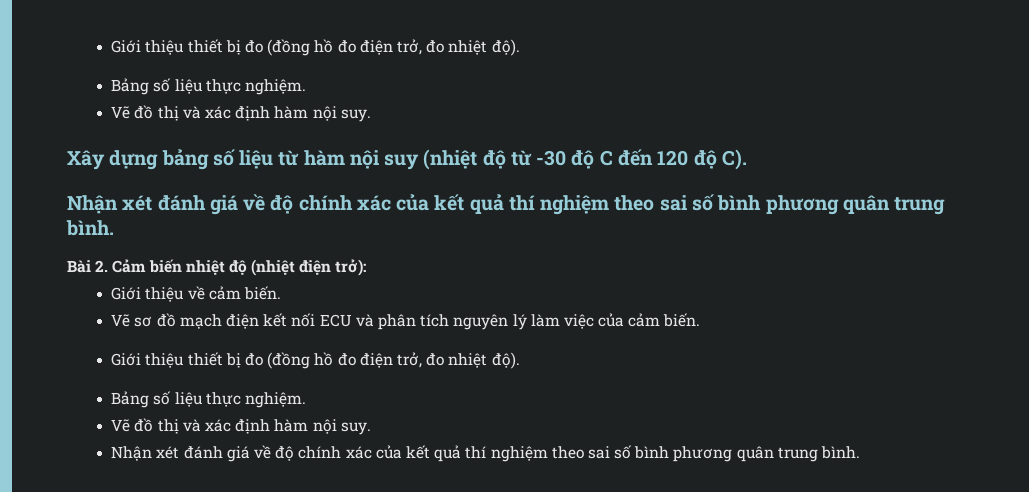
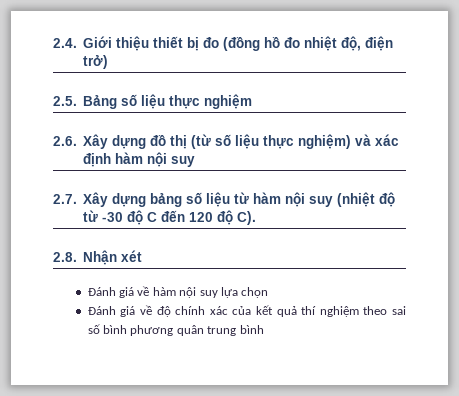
[111,39,520,56] [111,78,307,95] [111,105,371,122] Giới thiệu thiết bị đo (đồng hồ đo điện trở, đo nhiệt độ). // Bảng số liệu thực nghiệm. // Vẽ đồ thị và xác định hàm nội suy. // -> [53,36,394,51] [83,55,109,69] [53,94,253,109] [53,134,400,149] [83,152,196,167] [53,194,77,204] 2.4. Giới thiệu thiết bị đo (đồng hồ đo nhiệt độ, điện trở) // 2.5. Bảng số liệu thực nghiệm // 2.6. Xây dựng đồ thị (từ số liệu thực nghiệm) và xác định hàm nội suy // 2.7.
[67,195,206,214] Nhận xét đánh -> [53,250,143,265] [87,286,269,298] [87,306,116,315] 2.8. Nhận xét // Đánh giá về hàm nội suy lựa chọn // Đánh
[66,220,114,236] [67,259,367,276] [111,286,282,302] [111,313,701,330] [111,352,520,369] [111,391,307,408] [111,418,371,435] [111,445,860,462] bình. // Bài 2. Cảm biến nhiệt độ (nhiệt điện trở): // Giới thiệu về cảm biến. // Vẽ sơ đồ mạch điện kết nối ECU và phân tích nguyên lý làm việc của cảm biến. // Giới thiệu thiết bị đo (đồng hồ đo điện trở, đo nhiệt độ). // Bảng số liệu thực nghiệm. // Vẽ đồ thị và xác định hàm nội suy. // Nhận xét đánh giá về độ chính xác của kết quả thí nghiệm theo sai số bình phương quân trung bình. -> [239,325,264,334] bình

